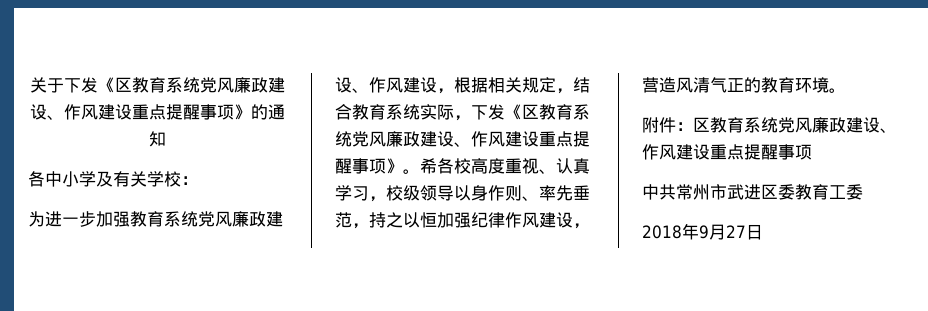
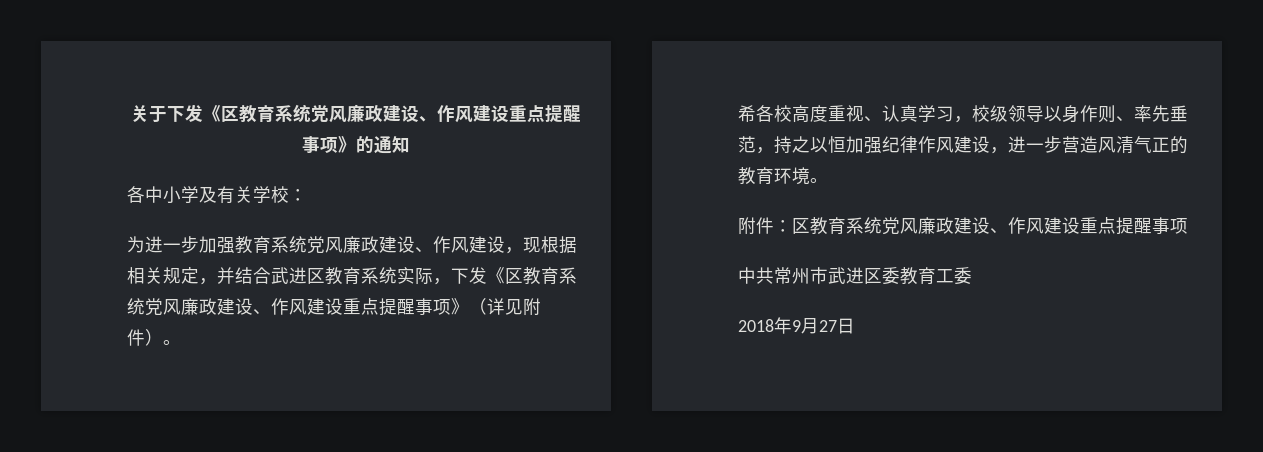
(454, 91) none -> [523,237,541,253] 现
[573,77,590,93] [335,104,352,120] 结合 -> [217,267,325,284] 并结合武进区
[403,169,420,174] 。 -> [469,298,541,316] [127,329,181,346] （详见附件）。 //
(590, 226) none -> [1008,136,1062,153] 进一步

